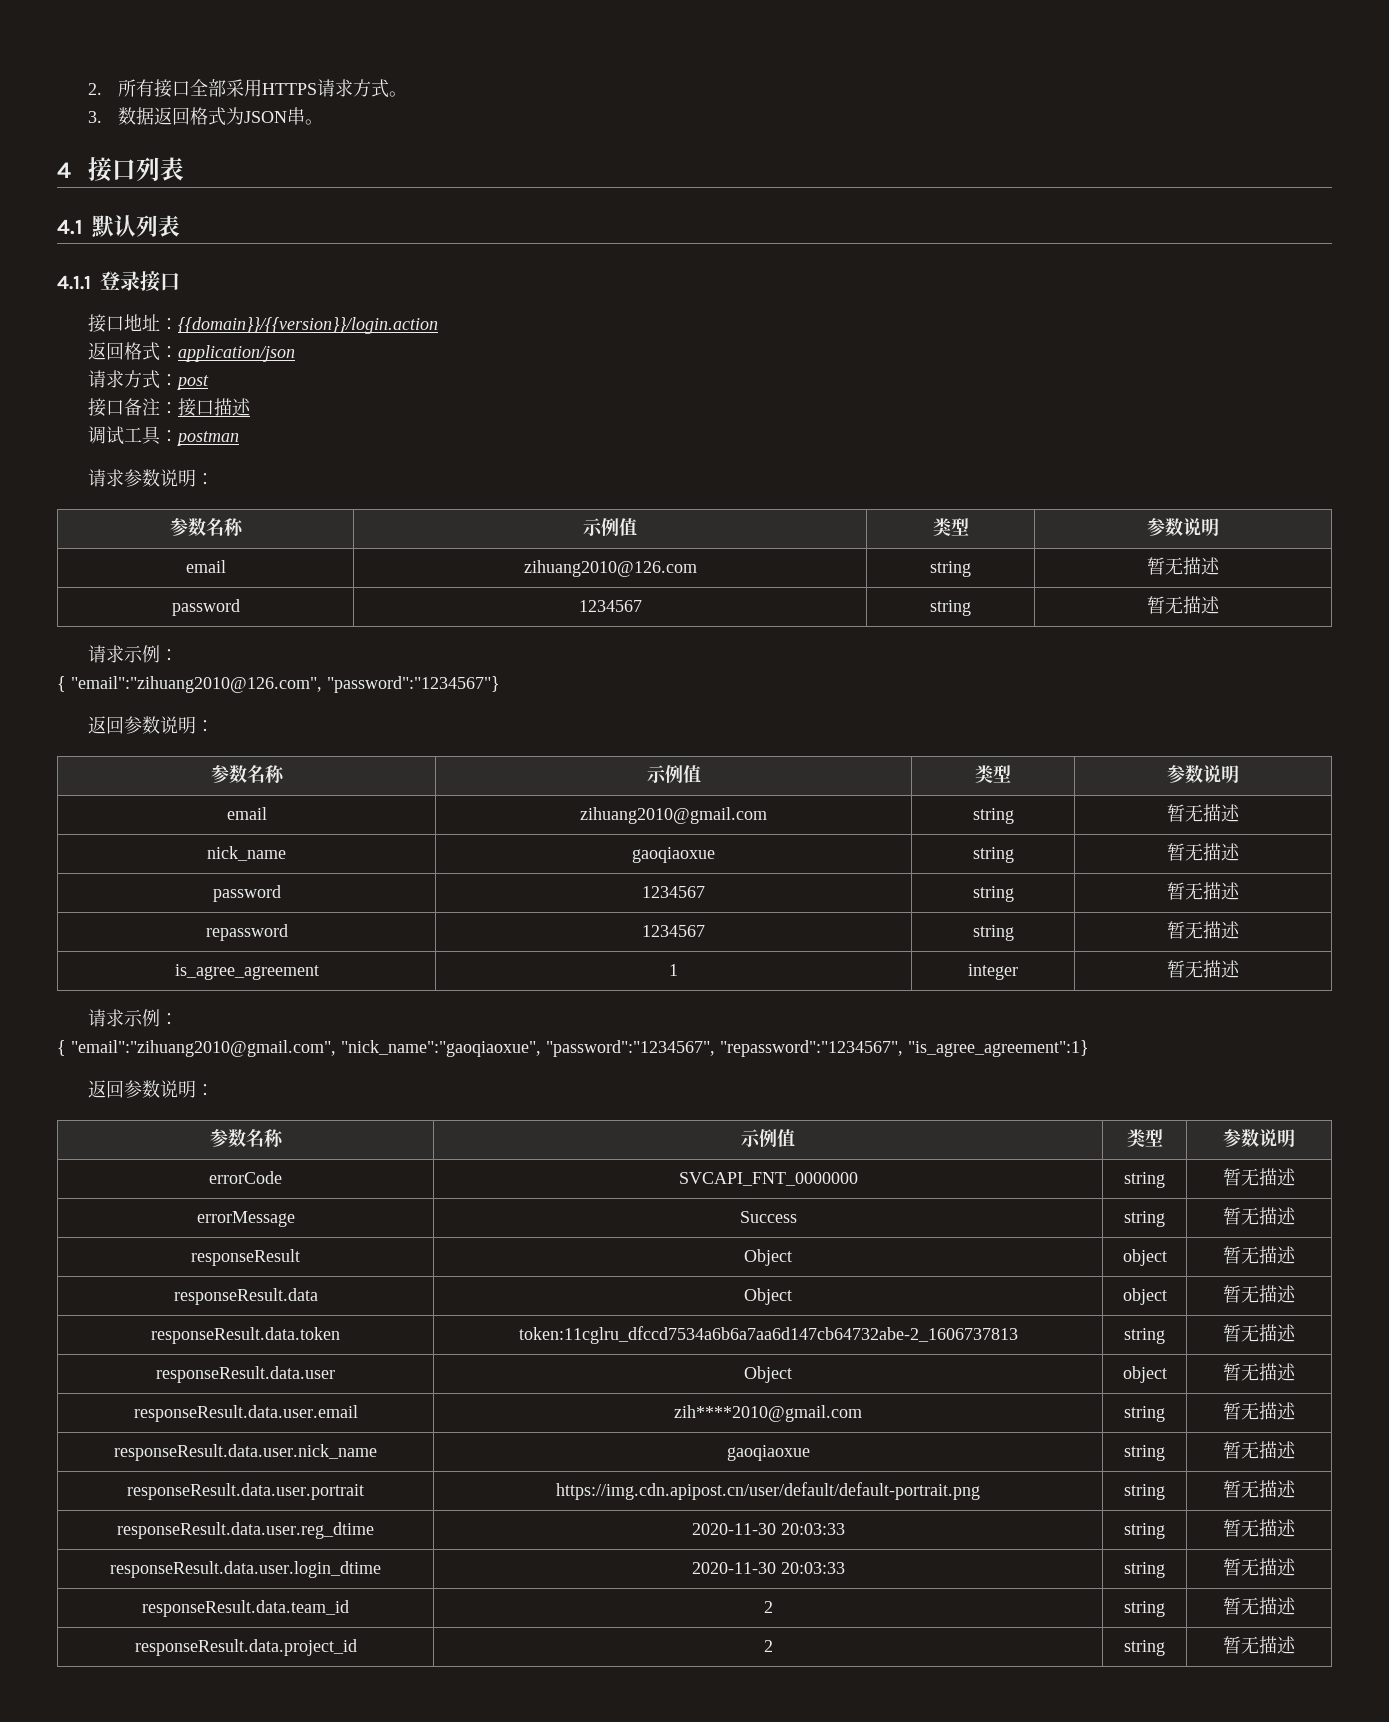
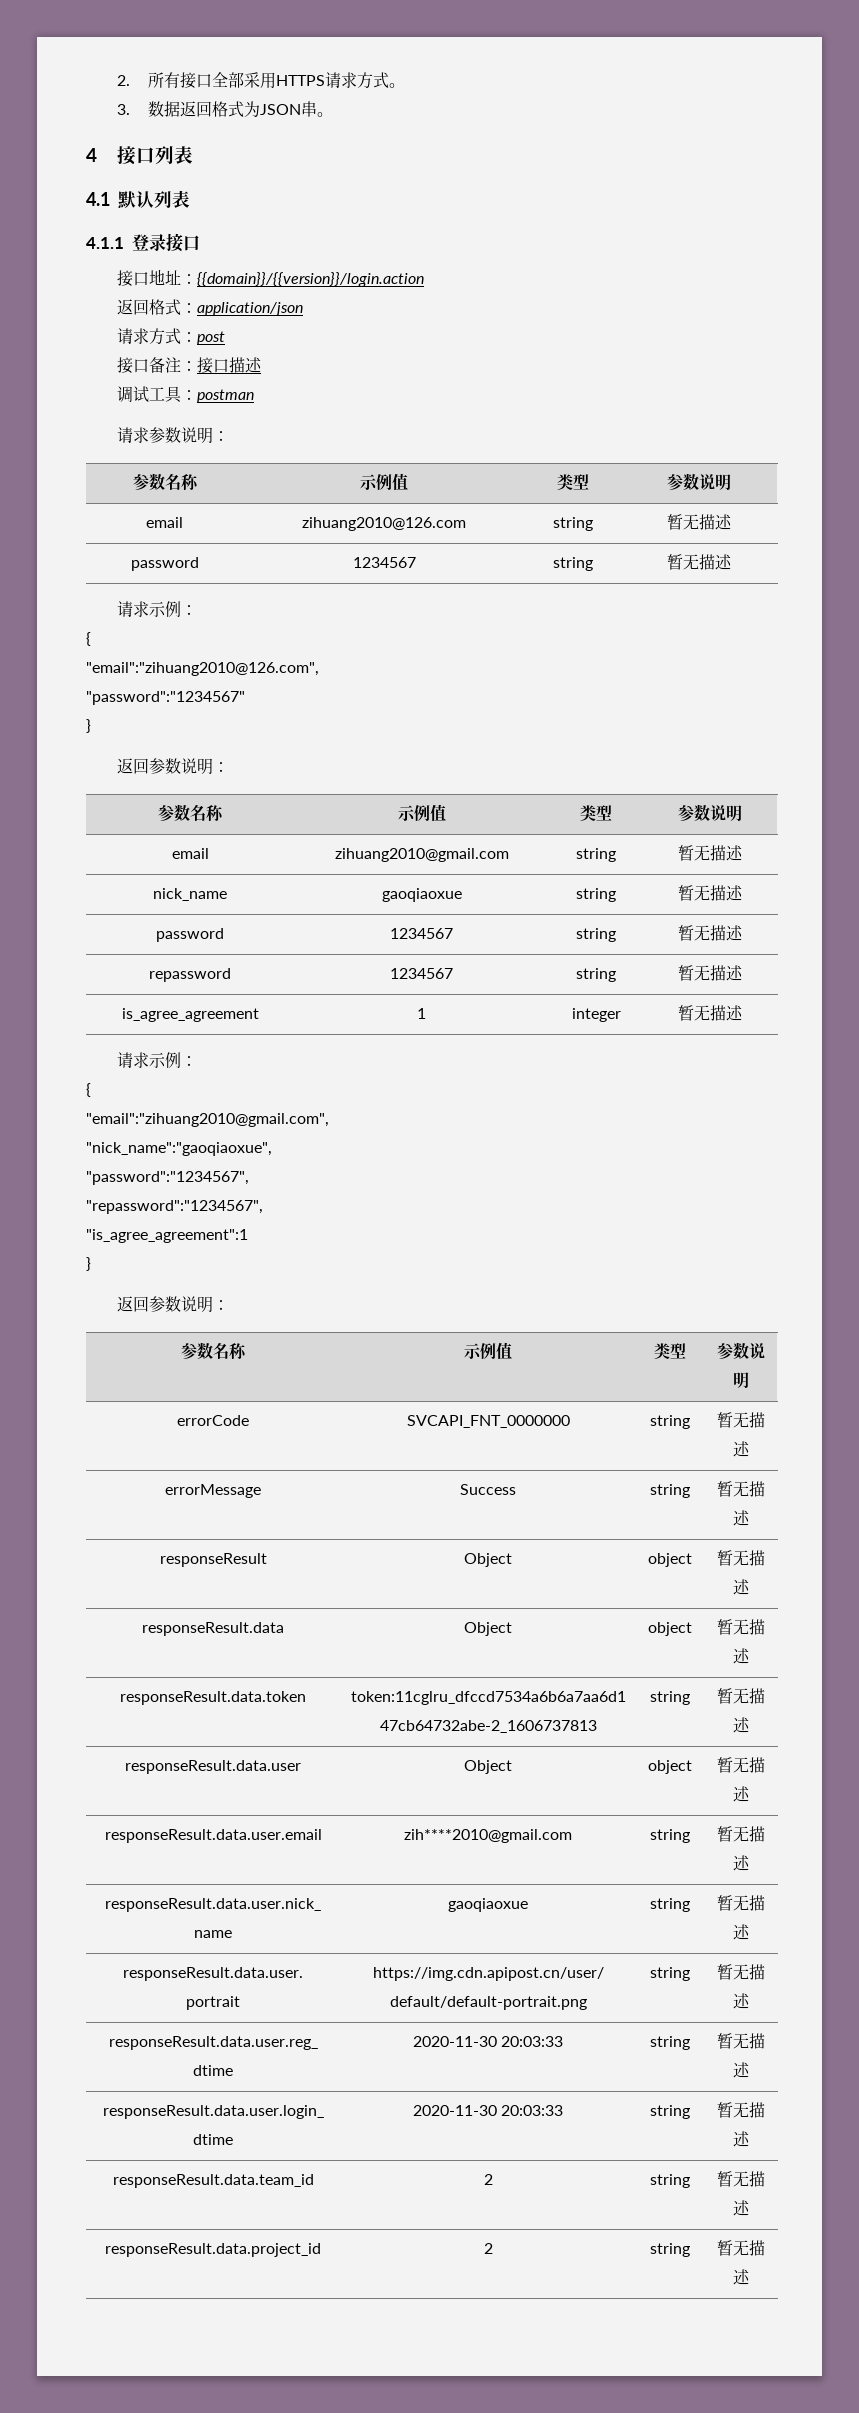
(66, 684) none -> (91, 639) //
[327,676,500,693] "password":"1234567"} -> [86,691,245,705] [86,719,91,733] // "password":"1234567" // }
(66, 1048) none -> (91, 1090) //
(336, 1048) none -> (329, 1120) //
(541, 1048) none -> (272, 1149) //
(715, 1048) none -> (249, 1178) //
[908,1040,1089,1057] "is_agree_agreement":1} -> [86,1229,248,1243] [86,1257,91,1271] // "is_agree_agreement":1 // }

